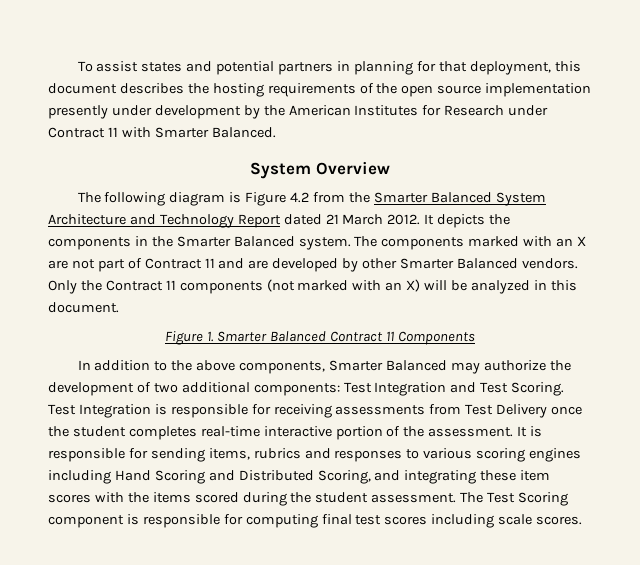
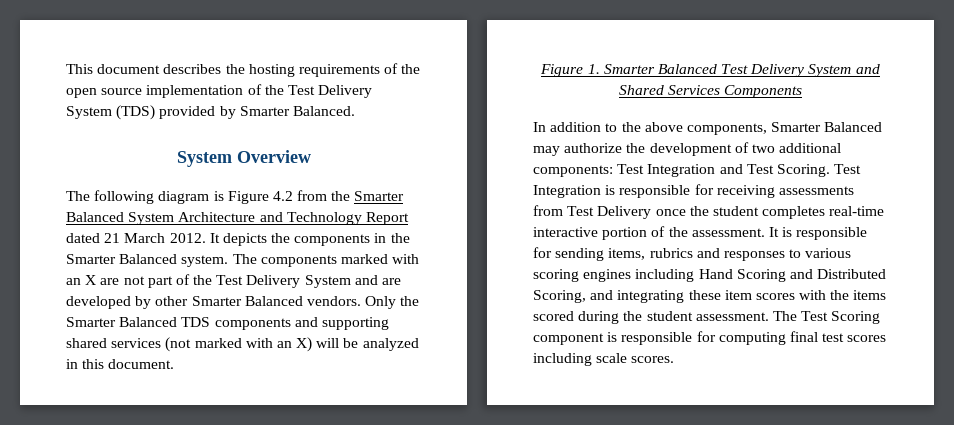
[77,61,581,75] To assist states and potential partners in planning for that deployment, this -> [66,64,93,74] This
[48,105,549,119] [48,127,151,138] presently under development by the American Institutes for Research under Contract 11 with -> [247,84,373,98] [66,105,236,120] of the Test Delivery System (TDS) provided by
[144,258,215,269] Contract 11 -> [193,275,351,288] the Test Delivery System
[105,280,263,294] Contract 11 components -> [66,317,389,330] [66,338,162,348] Smarter Balanced TDS components and supporting shared services
[329,331,394,342] Contract 11 -> [721,64,880,77] [618,85,720,95] Test Delivery System and Shared Services

